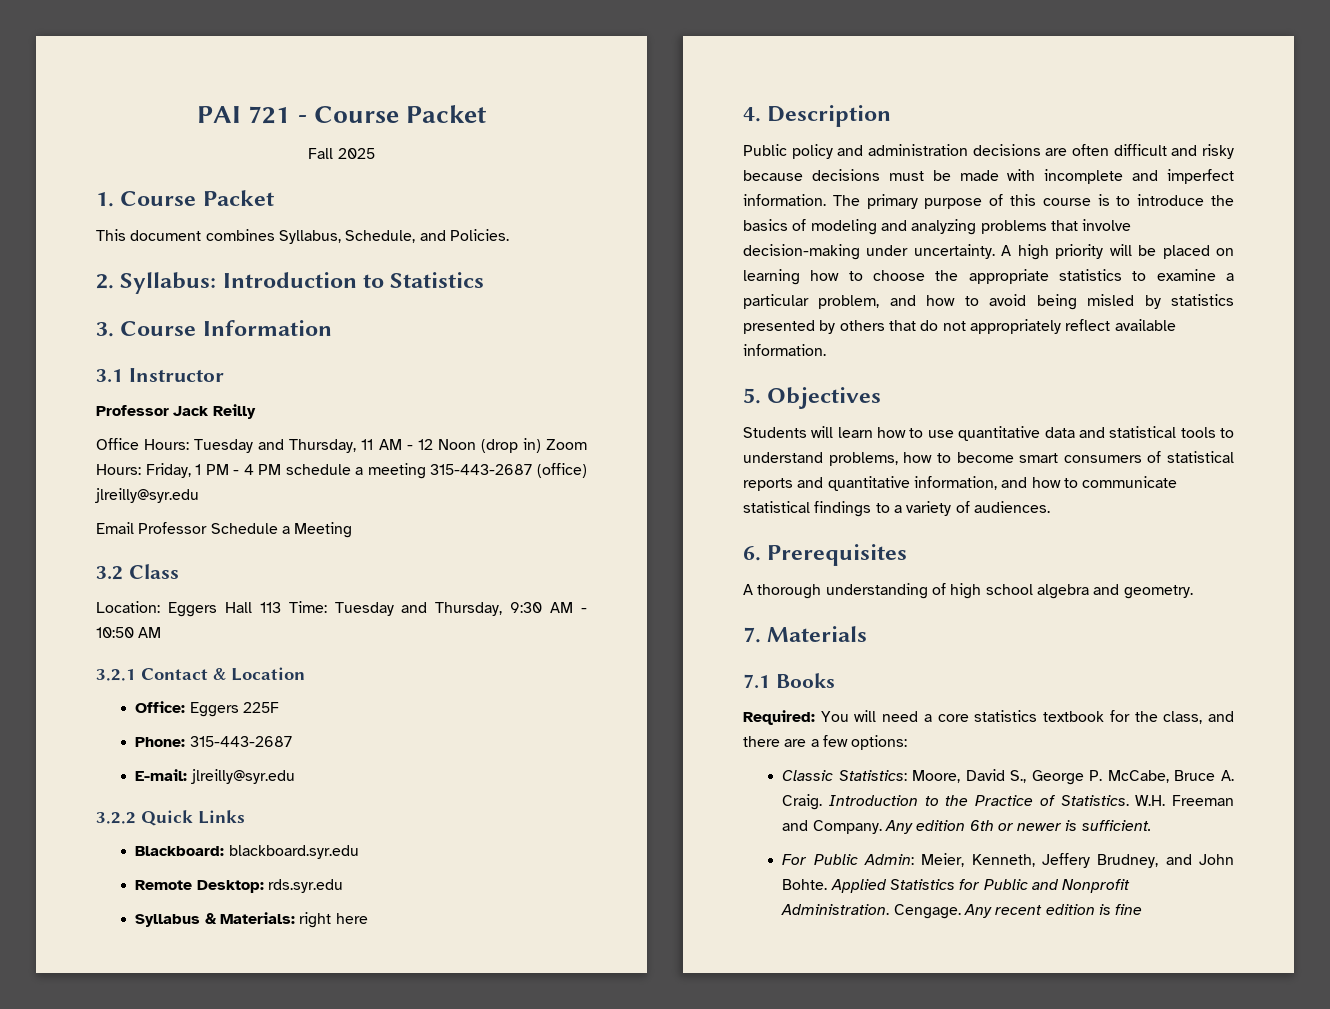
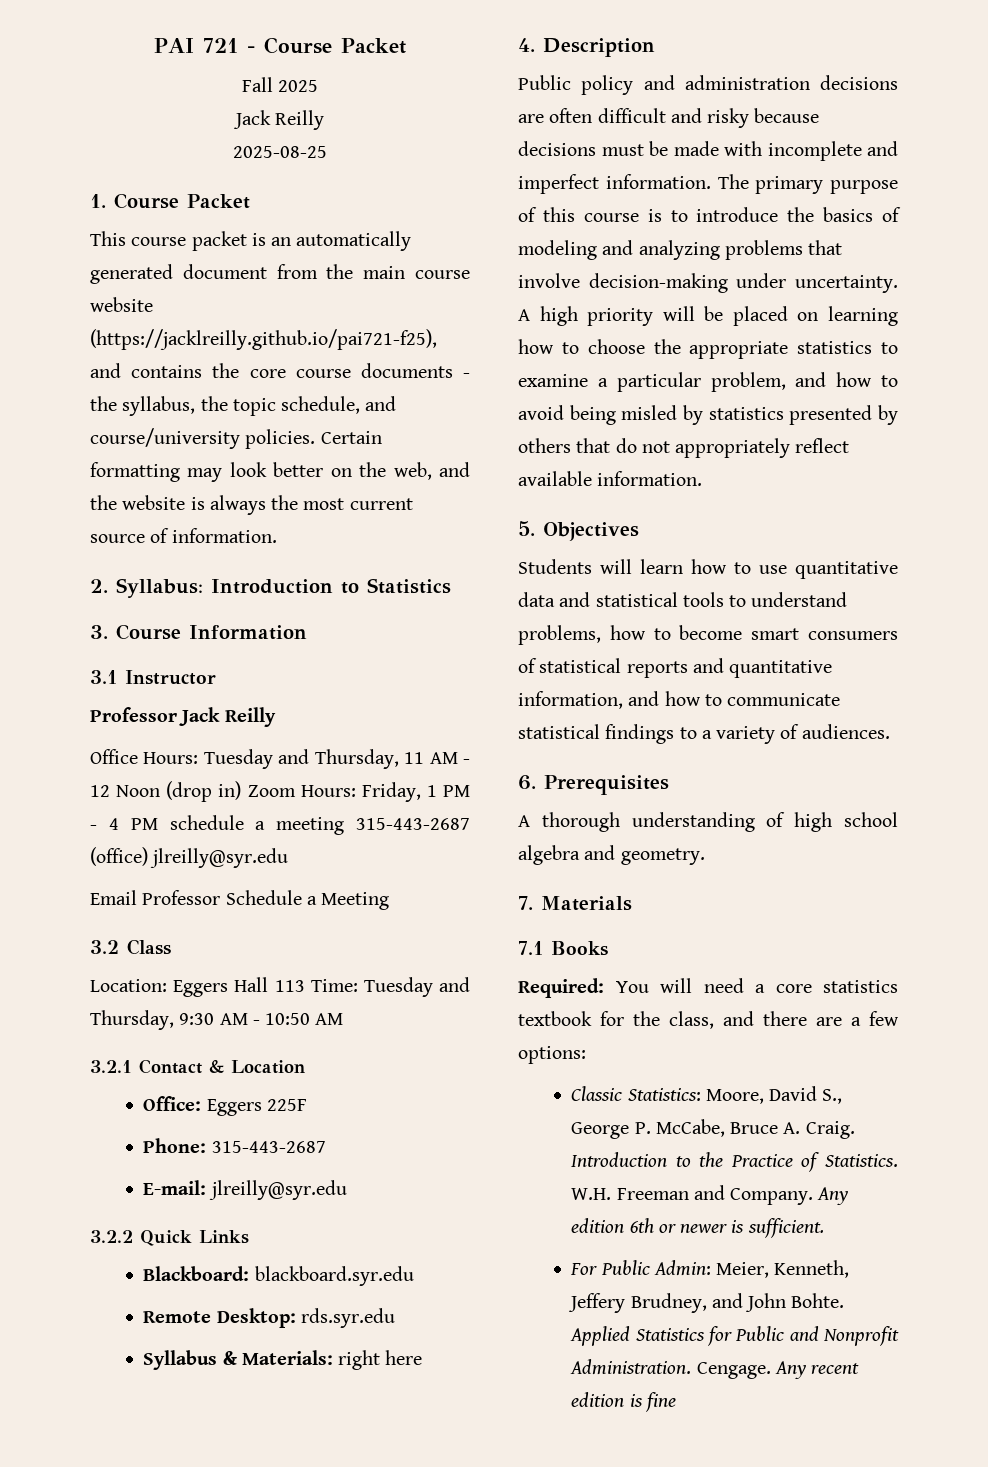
(375, 153) none -> [232,110,325,130] [233,146,327,158] // Jack Reilly // 2025-08-25
[130,229,509,244] document combines Syllabus, Schedule, and Policies. -> [131,231,412,251] [90,264,471,284] [90,297,153,312] [90,329,437,350] [90,363,470,378] [90,396,397,416] [90,428,382,449] [90,462,470,482] [90,495,413,515] [90,528,277,543] course packet is an automatically generated document from the main course website (https://jacklreilly.github.io/pai721-f25), and contains the core course documents - the syllabus, the topic schedule, and course/university policies. Certain formatting may look better on the web, and the website is always the most current source of information.

